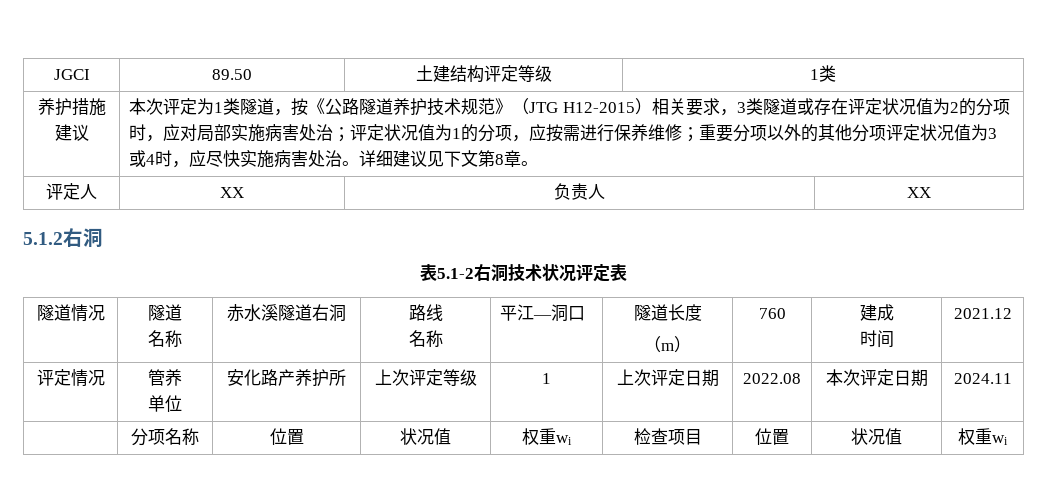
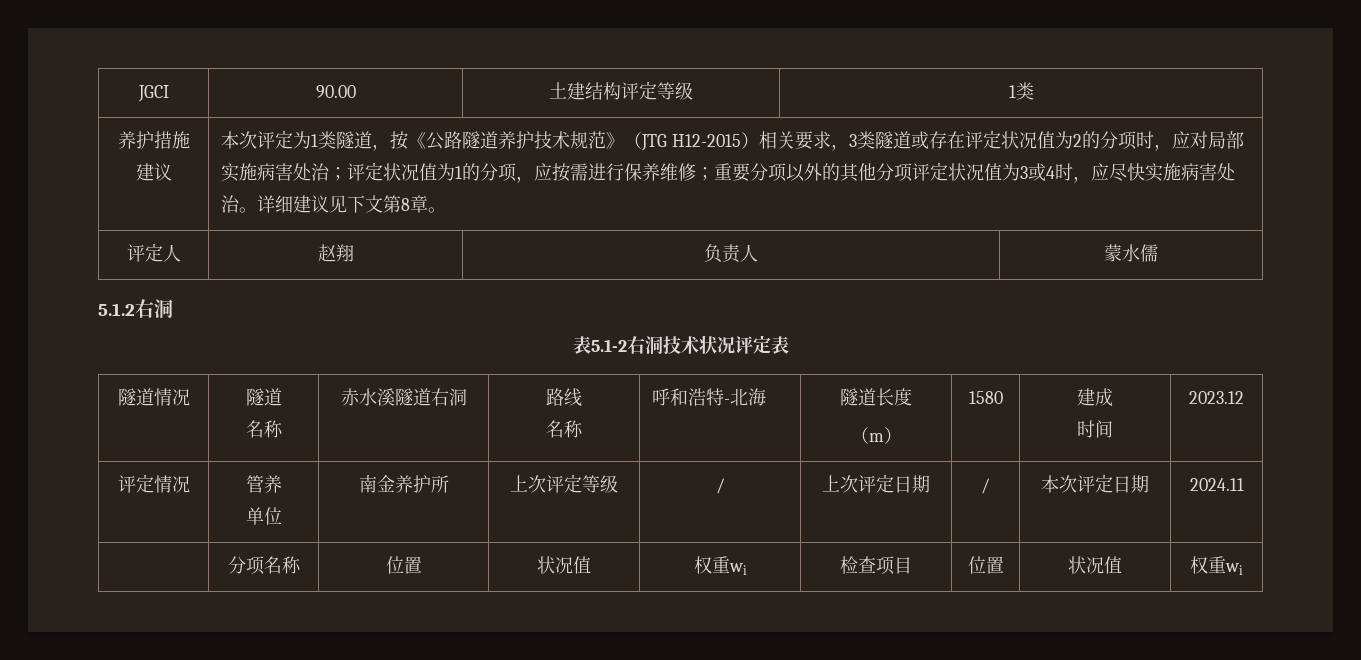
[211,69,252,80] 89.50 -> [315,85,356,98] 90.00
[219,187,244,198] XX -> [317,244,354,262] 赵翔
[907,187,931,198] XX -> [1104,244,1158,262] 蒙水儒
[500,304,586,321] 平江—洞口 -> [652,388,767,406] 呼和浩特-北海
[758,308,786,319] 760 -> [968,391,1003,404] 1580
[953,308,1012,319] 2021.12 -> [1189,391,1244,404] 2023.12
[227,369,295,386] 安化路产 -> [358,474,395,493] 南金
[542,373,551,384] 1 -> [715,478,725,494] /
[743,373,801,384] 2022.08 -> [981,478,990,494] /

